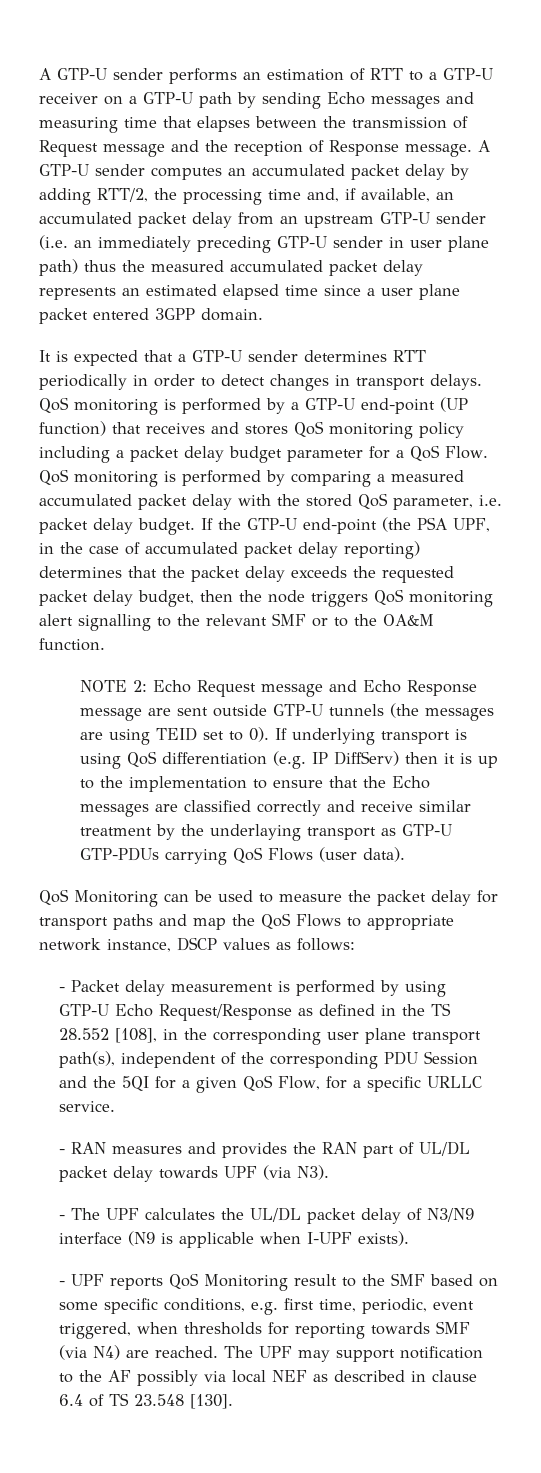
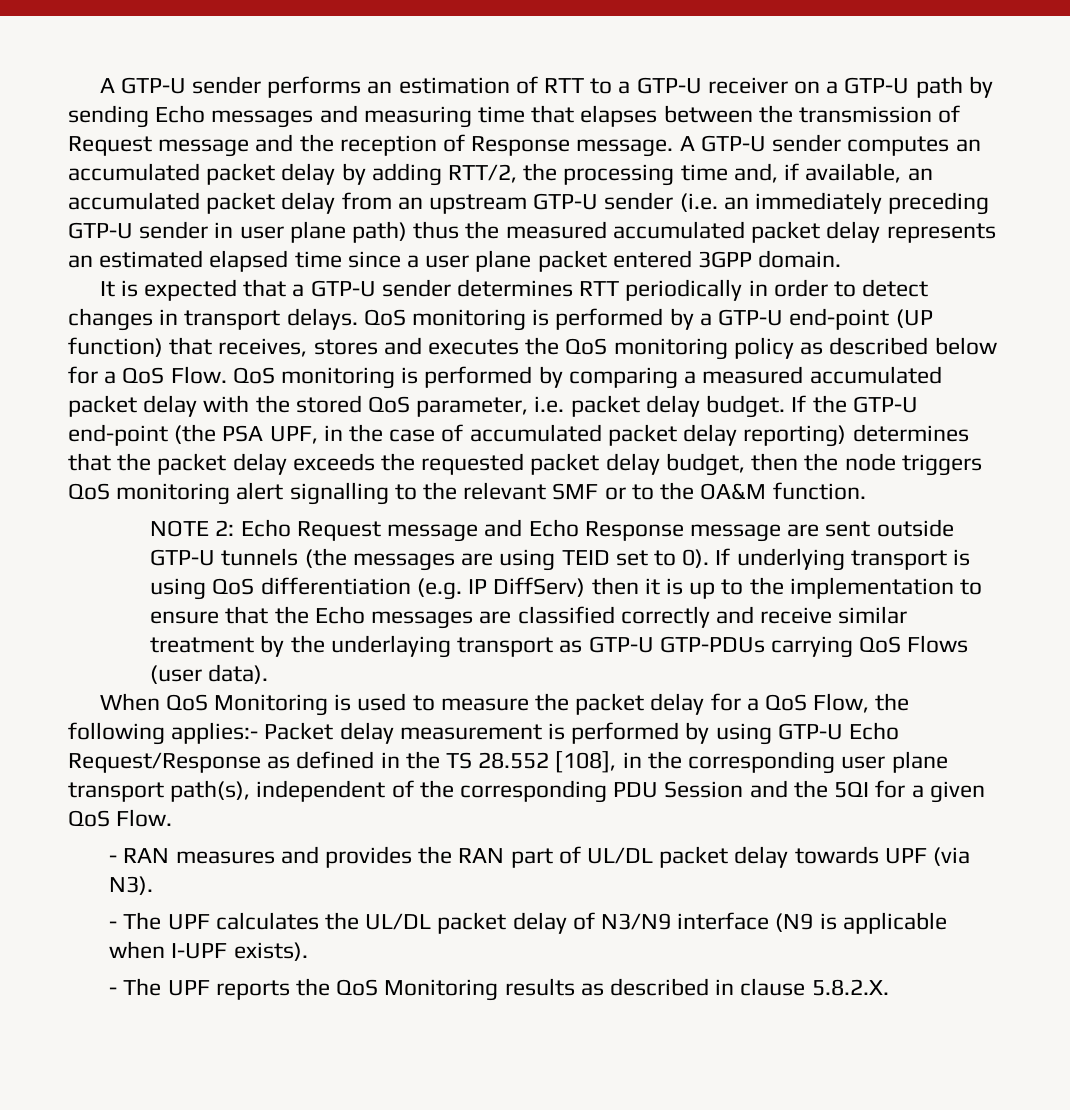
[146,421,464,439] [39,446,363,463] receives and stores QoS monitoring policy including a packet delay budget parameter -> [218,337,997,360] receives, stores and executes the QoS monitoring policy as described below
[39,889,212,907] QoS Monitoring can be -> [99,693,352,716] When QoS Monitoring is
[39,913,454,930] [39,937,355,952] [59,987,66,992] transport paths and map the QoS Flows to appropriate network instance, DSCP values as follows: // - -> [746,693,910,713] [68,722,259,745] a QoS Flow, the following applies:-
[278,1076,483,1092] [59,1101,116,1112] Flow, for a specific URLLC service. -> [116,809,173,827] Flow.
(66, 1283) none -> [123,978,162,996] The
[169,1273,499,1291] [59,1298,475,1315] [59,1321,471,1339] [59,1345,484,1362] [59,1370,478,1386] [59,1393,234,1409] QoS Monitoring result to the SMF based on some specific conditions, e.g. first time, periodic, event triggered, when thresholds for reporting towards SMF (via N4) are reached. The UPF may support notification to the AF possibly via local NEF as described in clause 6.4 of TS 23.548 [130]. -> [295,978,889,1001] the QoS Monitoring results as described in clause 5.8.2.X.

